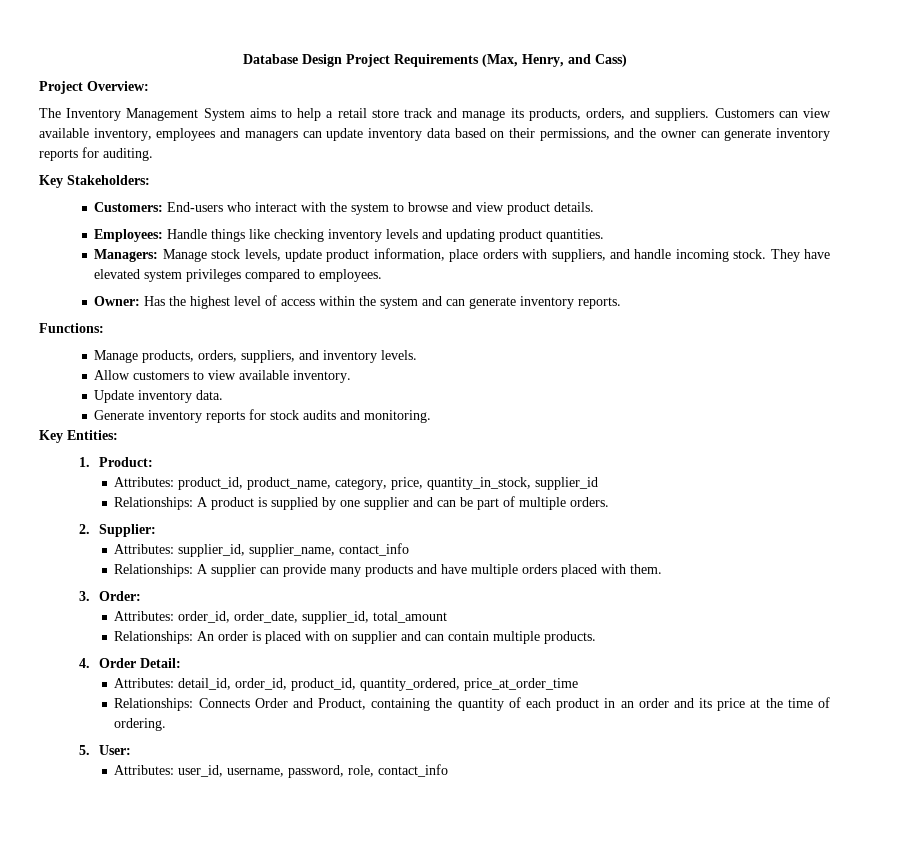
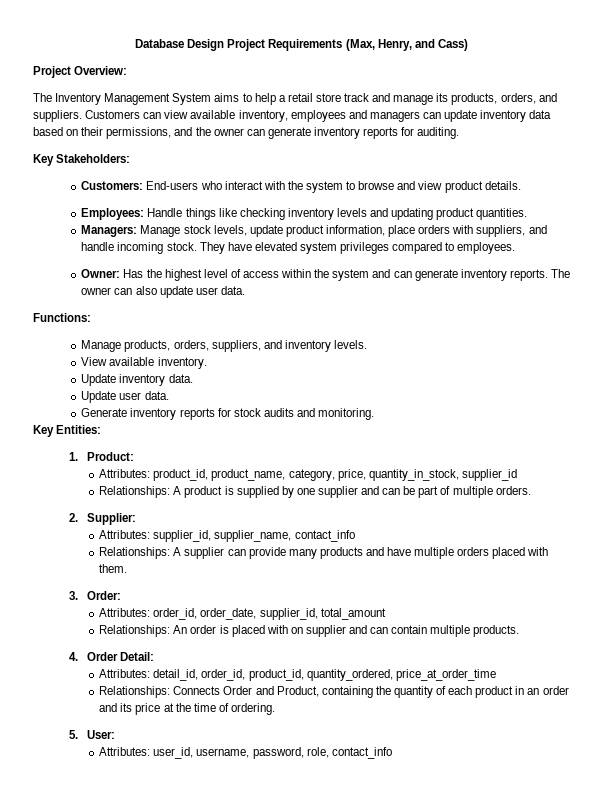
(622, 303) none -> [550,269,570,278] [81,286,245,298] The owner can also update user data.
[94,370,237,380] Allow customers to view -> [81,357,108,366] View
(224, 395) none -> [81,391,169,403] // Update user data.

